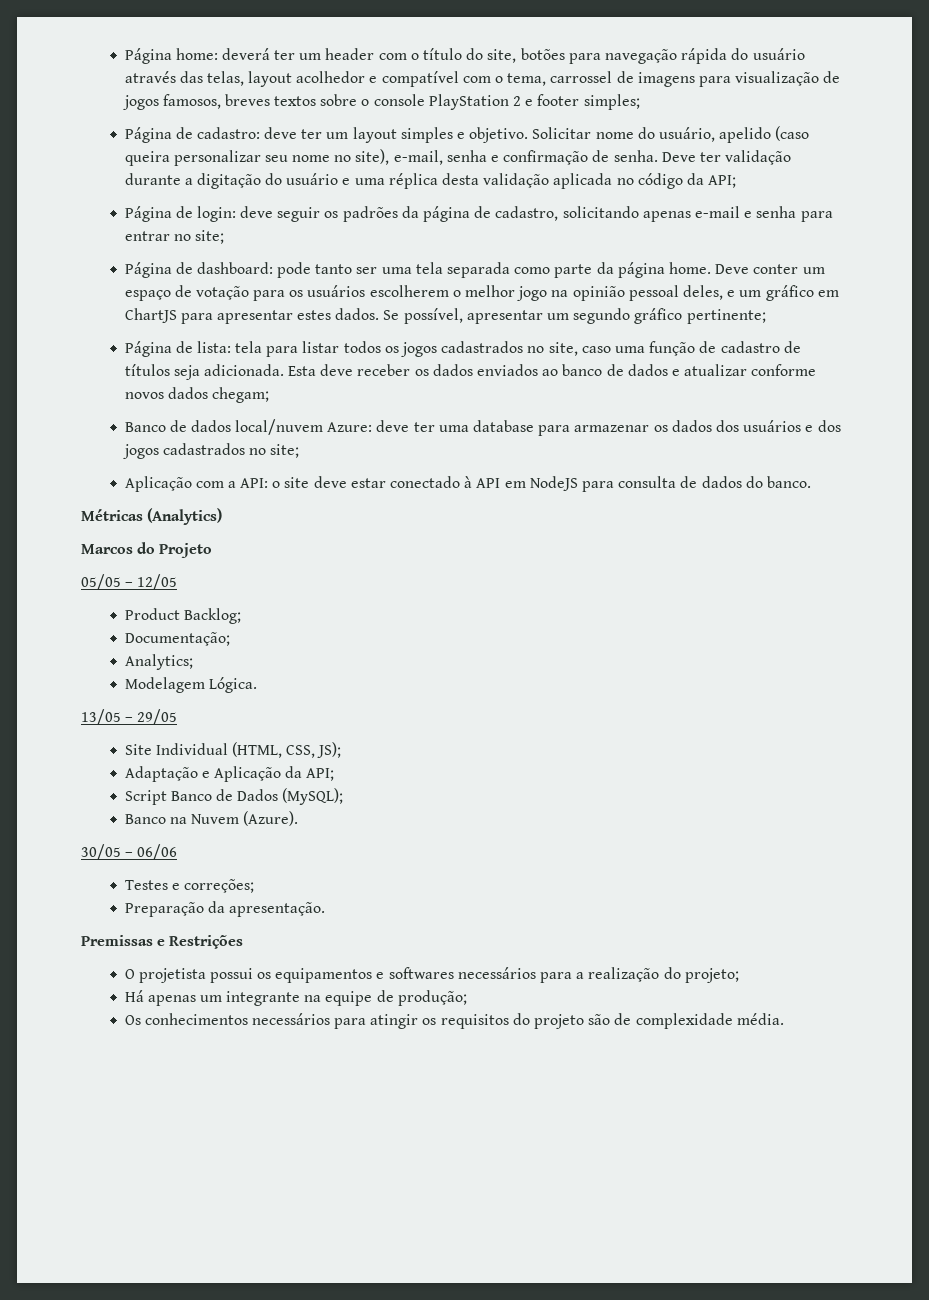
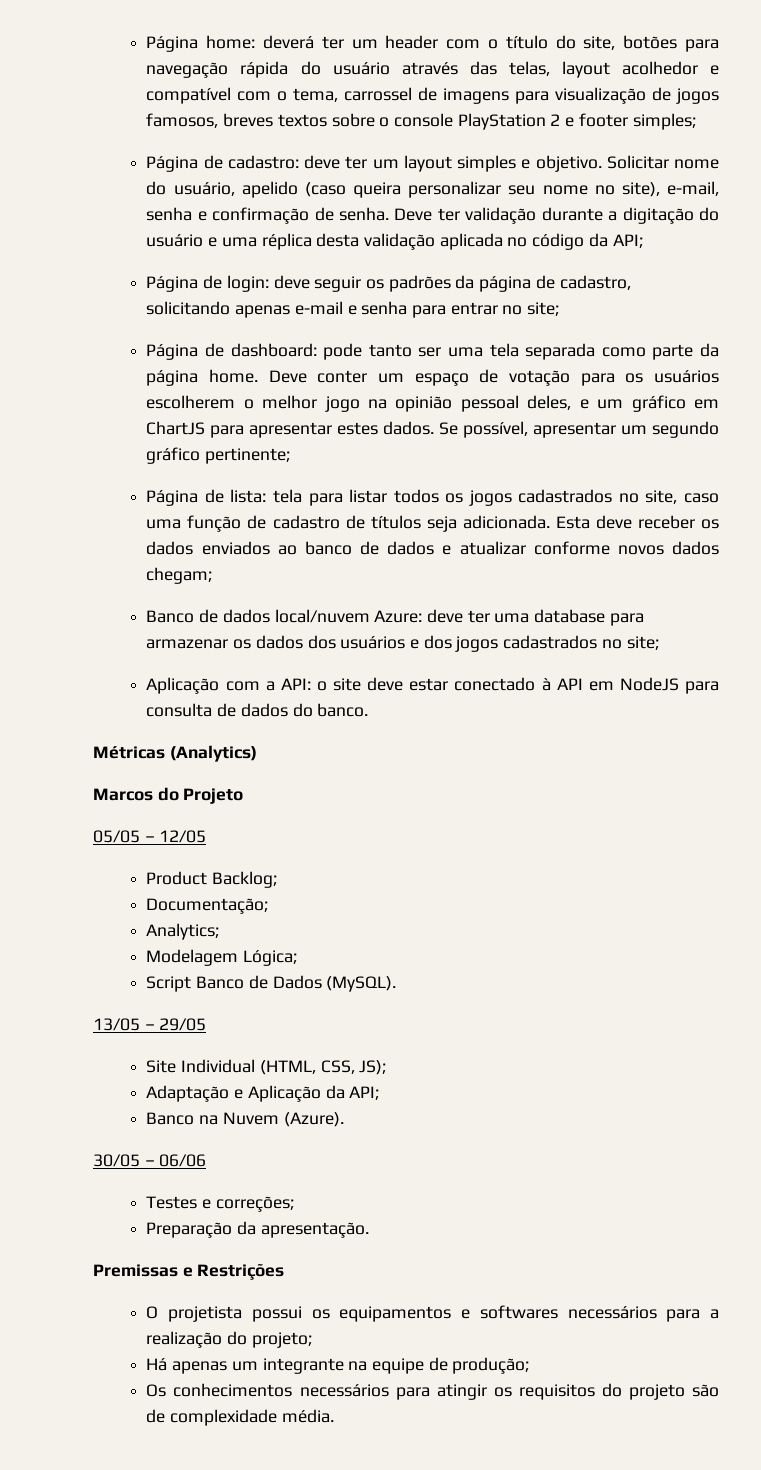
[208,677,257,693] Lógica. -> [243,950,298,966] [146,975,397,992] Lógica; // Script Banco de Dados (MySQL).
[124,788,344,805] // Script Banco de Dados (MySQL); -> (380, 1093) none

